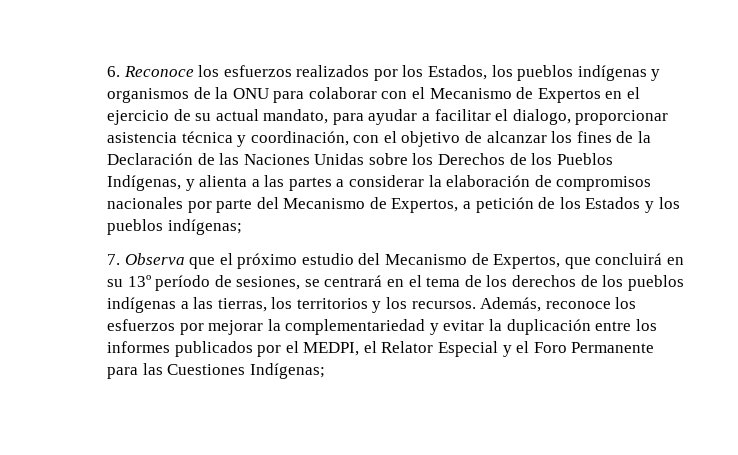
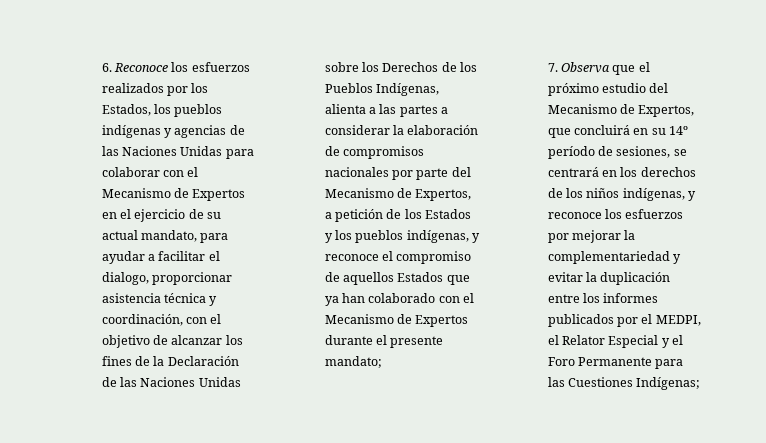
[106,87,269,103] organismos de la ONU -> [174,125,245,138] [101,146,223,156] agencias de las Naciones Unidas
[185,179,195,191] y -> (440, 89) none
[167,219,242,235] indígenas; -> [406,230,481,243] [324,251,472,264] [324,272,470,285] [324,293,475,306] [324,314,469,327] [324,335,444,348] [324,356,382,368] indígenas, y reconoce el compromiso de aquellos Estados que ya han colaborado con el Mecanismo de Expertos durante el presente mandato;
[127,275,151,287] 13º -> [669,126,689,135] 14º
[408,275,482,287] el tema de -> (618, 173) none
[627,275,684,291] [106,297,542,313] pueblos indígenas a las tierras, los territorios y los recursos. Además, -> [586,188,697,201] niños indígenas, y

